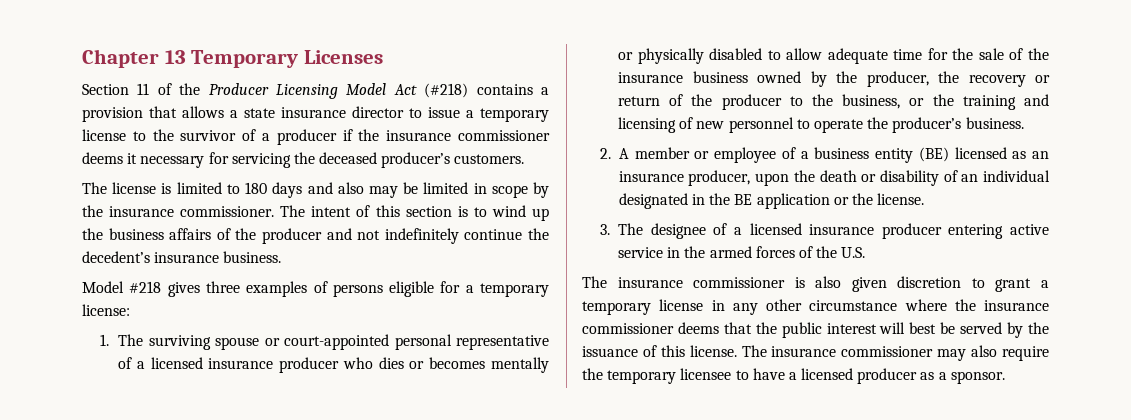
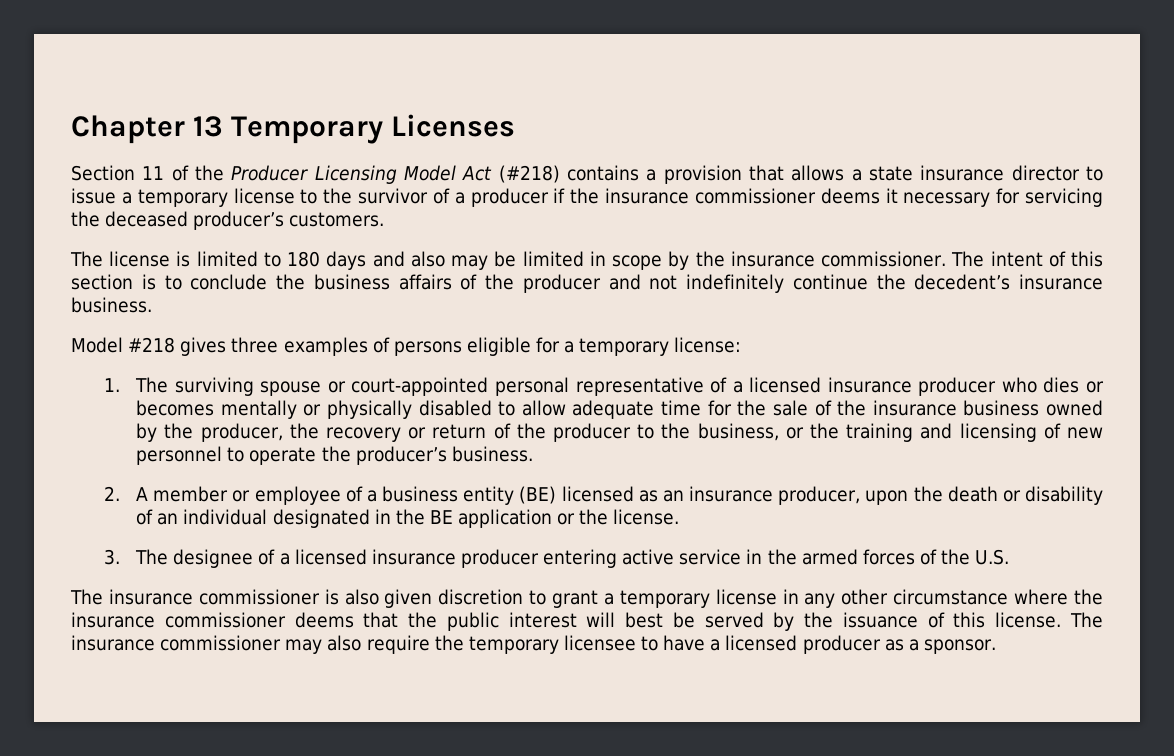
[491,205,549,221] wind up -> [190,274,268,290] conclude

